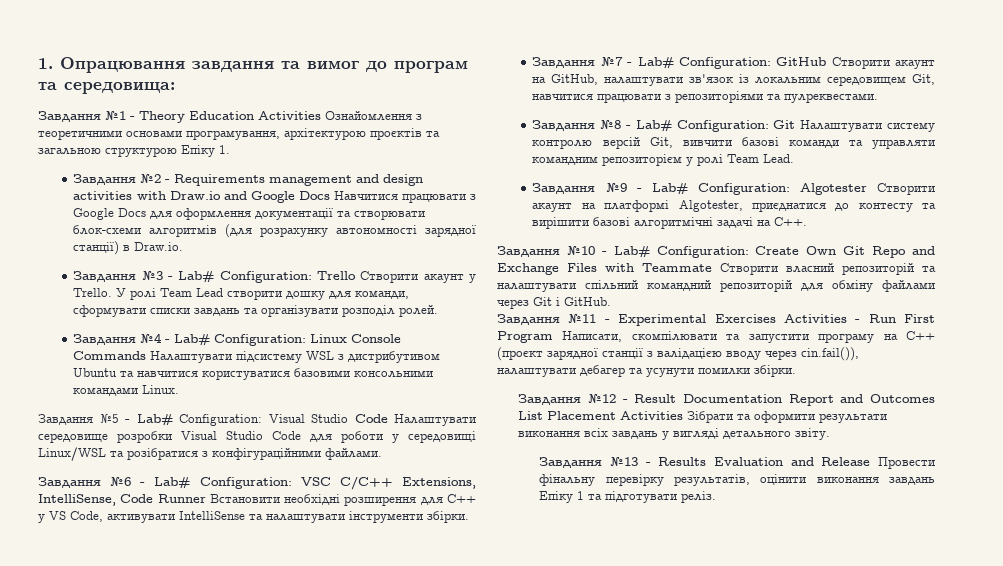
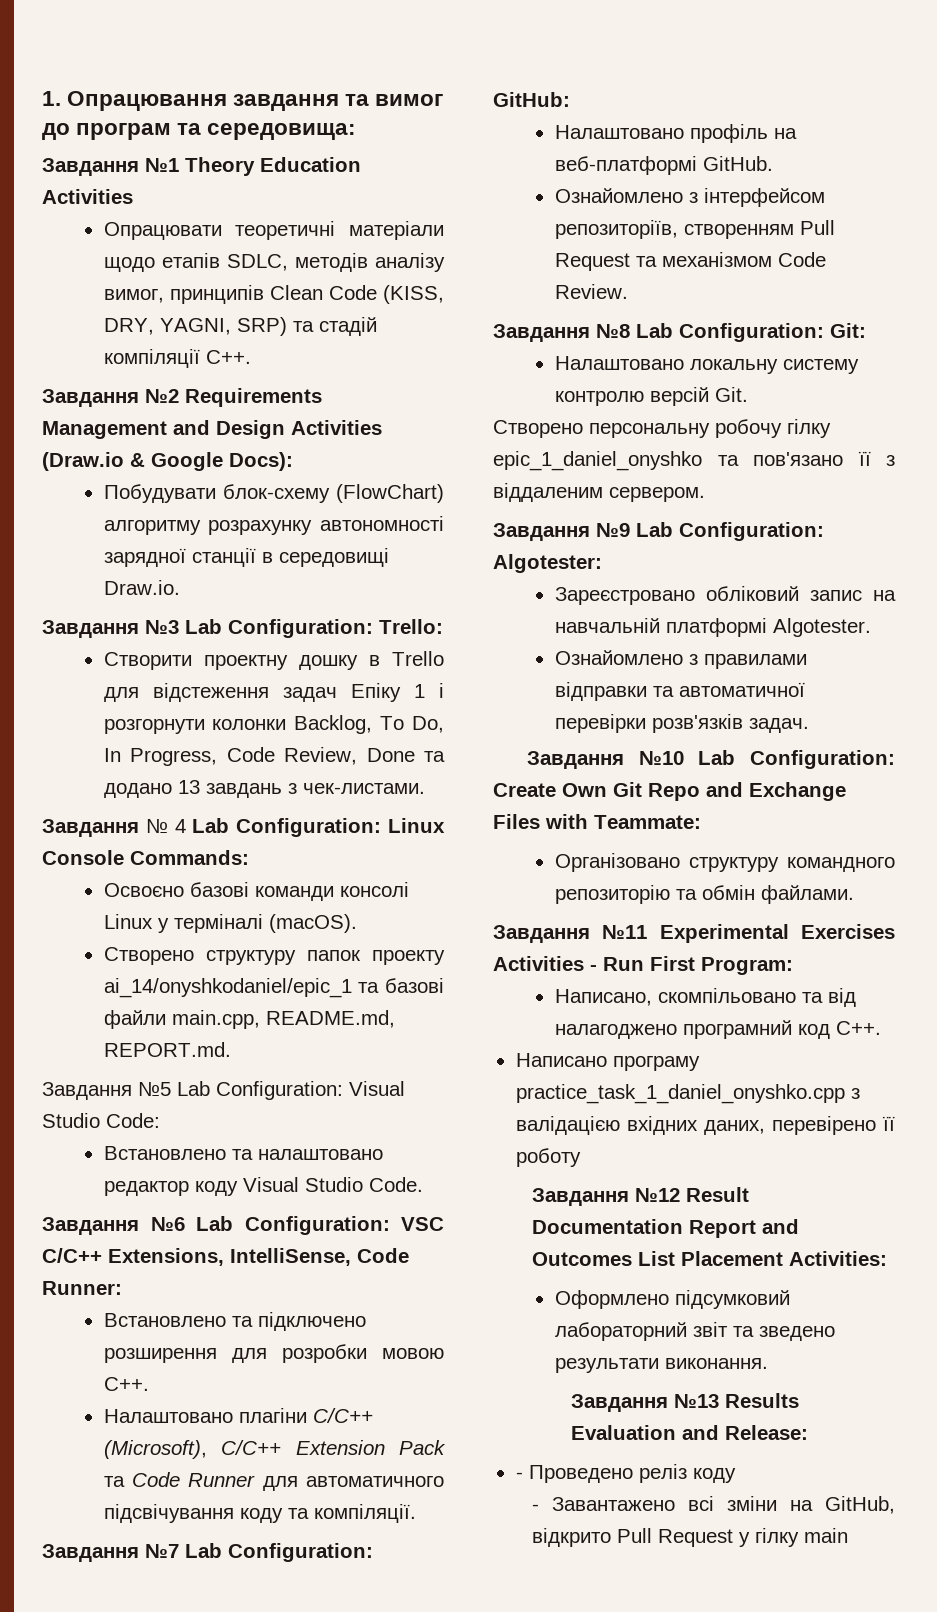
[130,116,135,120] - -> (179, 165) none
[325,111,422,121] [38,128,440,140] [38,145,230,157] [73,173,424,186] [73,191,477,203] [73,208,426,220] [73,224,476,238] [73,241,184,255] [73,270,477,283] [73,288,410,300] [73,305,439,317] [73,333,402,346] [73,351,441,363] [73,368,434,380] [73,385,180,396] Ознайомлення з теоретичними основами програмування, архітектурою проєктів та загальною структурою Епіку 1. // Завдання №2 - Requirements management and design activities with Draw.io and Google Docs Навчитися працювати з Google Docs для оформлення документації та створювати блок-схеми алгоритмів (для розрахунку автономності зарядної станції) в Draw.io. // Завдання №3 - Lab# Configuration: Trello Створити акаунт у Trello. У ролі Team Lead створити дошку для команди, сформувати списки завдань та організувати розподіл ролей. // Завдання №4 - Lab# Configuration: Linux Console Commands Налаштувати підсистему WSL з дистрибутивом Ubuntu та навчитися користуватися базовими консольними командами Linux. -> [103,221,444,240] [103,253,446,272] [103,285,445,304] [103,317,377,336] [103,349,251,368] [42,388,322,407] [42,420,382,439] [42,452,293,471] [103,484,444,503] [103,516,444,535] [103,548,389,567] [103,580,180,595] [42,619,443,638] [103,651,445,670] [103,683,444,702] [103,715,445,734] [103,747,446,766] [103,780,425,798] [42,818,446,837] [42,850,249,865] [103,882,409,901] [103,914,357,933] [103,947,445,965] [103,978,444,998] [103,1010,395,1029] [103,1042,231,1057] // Опрацювати теоретичні матеріали щодо етапів SDLC, методів аналізу вимог, принципів Clean Code (KISS, DRY, YAGNI, SRP) та стадій компіляції C++. // Завдання №2 Requirements Management and Design Activities (Draw.io & Google Docs): // Побудувати блок-схему (FlowChart) алгоритму розрахунку автономності зарядної станції в середовищі Draw.io. // Завдання №3 Lab Configuration: Trello: // Створити проектну дошку в Trello для відстеження задач Епіку 1 і розгорнути колонки Backlog, To Do, In Progress, Code Review, Done та додано 13 завдань з чек-листами. // Завдання № 4 Lab Configuration: Linux Console Commands: // Освоєно базові команди консолі Linux у терміналі (macOS). // Створено структуру папок проекту ai_14/onyshkodaniel/epic_1 та базові файли main.cpp, README.md, REPORT.md.
[125,414,173,426] - Lab# -> [177,1081,210,1096] Lab
[354,414,476,426] [38,431,476,443] [38,447,382,461] Code Налаштувати середовище розробки Visual Studio Code для роботи у середовищі Linux/WSL та розібратися з конфігураційними файлами. -> [106,1113,160,1128] [103,1146,383,1160] [103,1177,423,1196] Code: // Встановлено та налаштовано редактор коду Visual Studio Code.
[140,477,191,489] - Lab# -> [196,1216,233,1231] Lab
[157,494,476,506] [38,511,469,523] [532,56,935,69] [532,74,935,86] [532,91,879,103] [532,119,935,132] [532,137,935,149] [532,154,795,166] [532,182,935,195] [532,200,936,212] [532,217,808,229] Runner Встановити необхідні розширення для C++ у VS Code, активувати IntelliSense та налаштувати інструменти збірки. // Завдання №7 - Lab# Configuration: GitHub Створити акаунт на GitHub, налаштувати зв'язок із локальним середовищем Git, навчитися працювати з репозиторіями та пулреквестами. // Завдання №8 - Lab# Configuration: Git Налаштувати систему контролю версій Git, вивчити базові команди та управляти командним репозиторієм у ролі Team Lead. // Завдання №9 - Lab# Configuration: Algotester Створити акаунт на платформі Algotester, приєднатися до контесту та вирішити базові алгоритмічні задачі на C++. -> [42,1281,122,1295] [103,1312,366,1331] [103,1344,444,1363] [103,1377,149,1391] [103,1408,373,1423] [103,1440,446,1459] [103,1472,445,1491] [103,1504,416,1523] [42,1543,373,1562] [493,92,570,107] [554,124,797,143] [554,156,773,175] [554,188,825,207] [554,220,835,239] [554,252,826,271] [554,284,628,299] [493,323,866,342] [554,356,859,374] [554,387,748,406] [493,419,831,438] [493,451,895,471] [493,483,705,502] [493,522,824,541] [493,554,602,573] [554,586,896,605] [554,618,871,637] [554,650,807,669] [554,682,805,701] [554,714,809,733] Runner: // Встановлено та підключено розширення для розробки мовою C++. // Налаштовано плагіни C/C++ (Microsoft), C/C++ Extension Pack та Code Runner для автоматичного підсвічування коду та компіляції. // Завдання №7 Lab Configuration: GitHub: // Налаштовано профіль на веб-платформі GitHub. // Ознайомлено з інтерфейсом репозиторіїв, створенням Pull Request та механізмом Code Review. // Завдання №8 Lab Configuration: Git: // Налаштовано локальну систему контролю версій Git. // Створено персональну робочу гілку epic_1_daniel_onyshko та пов'язано її з віддаленим сервером. // Завдання №9 Lab Configuration: Algotester: // Зареєстровано обліковий запис на навчальній платформі Algotester. // Ознайомлено з правилами відправки та автоматичної перевірки розв'язків задач.
[601,246,650,258] - Lab# -> [698,750,736,765] Lab
[642,263,936,275] [497,280,935,292] [497,297,611,309] Teammate Створити власний репозиторій та налаштувати спільний командний репозиторій для обміну файлами через Git і GitHub. -> [594,815,701,829] [554,853,895,872] [554,885,854,904] Teammate: // Організовано структуру командного репозиторію та обмін файлами.
[604,319,610,323] - -> (648, 932) none
[497,331,935,343] [497,347,859,361] [497,365,796,377] Program Написати, скомпілювати та запустити програму на C++ (проєкт зарядної станції з валідацією вводу через cin.fail()), налаштувати дебагер та усунути помилки збірки. -> [701,957,793,975] [554,988,856,1007] [554,1020,881,1039] [515,1053,700,1071] [515,1084,860,1104] [515,1116,895,1135] [515,1148,581,1167] Program: // Написано, скомпільовано та від налагоджено програмний код C++. // Написано програму practice_task_1_daniel_onyshko.cpp з валідацією вхідних даних, перевірено її роботу
[622,399,628,403] - -> (681, 1195) none
[620,411,888,423] [518,428,831,440] Activities Зібрати та оформити результати виконання всіх завдань у вигляді детального звіту. -> [789,1251,888,1266] [554,1290,790,1309] [554,1322,835,1341] [554,1358,768,1373] Activities: // Оформлено підсумковий лабораторний звіт та зведено результати виконання.
[645,462,651,466] - -> (720, 1401) none
[821,457,935,469] [539,474,935,486] [539,491,717,503] Release Провести фінальну перевірку результатів, оцінити виконання завдань Епіку 1 та підготувати реліз. -> [725,1425,809,1440] [515,1464,736,1483] [532,1496,895,1514] [532,1528,849,1547] Release: // - Проведено реліз коду // - Завантажено всі зміни на GitHub, відкрито Pull Request у гілку main

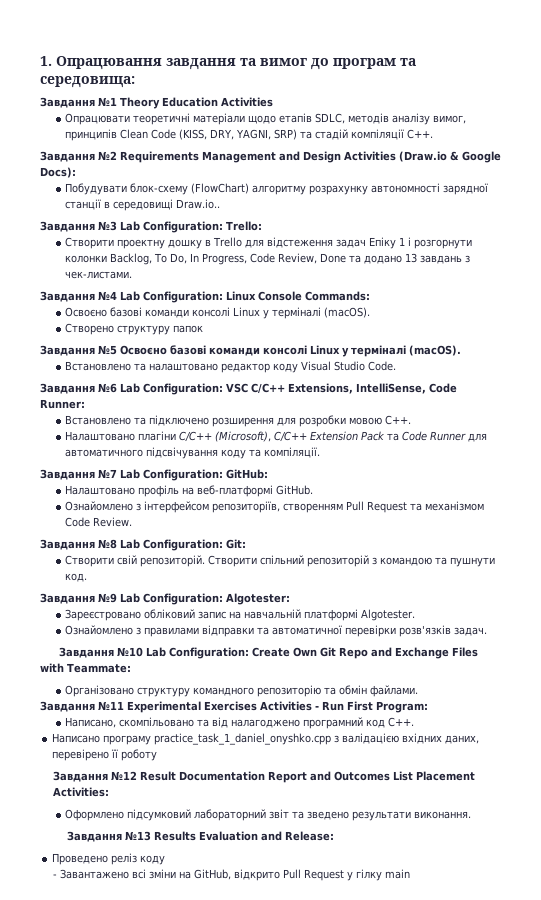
[103,580,180,595] Draw.io. -> [176,199,221,209] Draw.io..
[145,819,186,833] № 4 -> [98,291,117,300] №4
[372,950,445,965] [103,978,444,998] [103,1010,395,1029] [103,1042,231,1057] [42,1081,405,1100] [42,1113,160,1128] проекту ai_14/onyshkodaniel/epic_1 та базові файли main.cpp, README.md, REPORT.md. // Завдання №5 Lab Configuration: Visual Studio Code: -> [40,345,461,357] // Завдання №5 Освоєно базові команди консолі Linux у терміналі (macOS).
[554,356,859,374] [554,387,748,406] [493,419,831,438] [493,451,895,471] [493,483,705,502] Налаштовано локальну систему контролю версій Git. // Створено персональну робочу гілку epic_1_daniel_onyshko та пов'язано її з віддаленим сервером. -> [65,555,496,567] [65,573,88,582] Створити свій репозиторій. Створити спільний репозиторій з командою та пушнути код.
[515,1472,523,1479] - -> (334, 836) none

